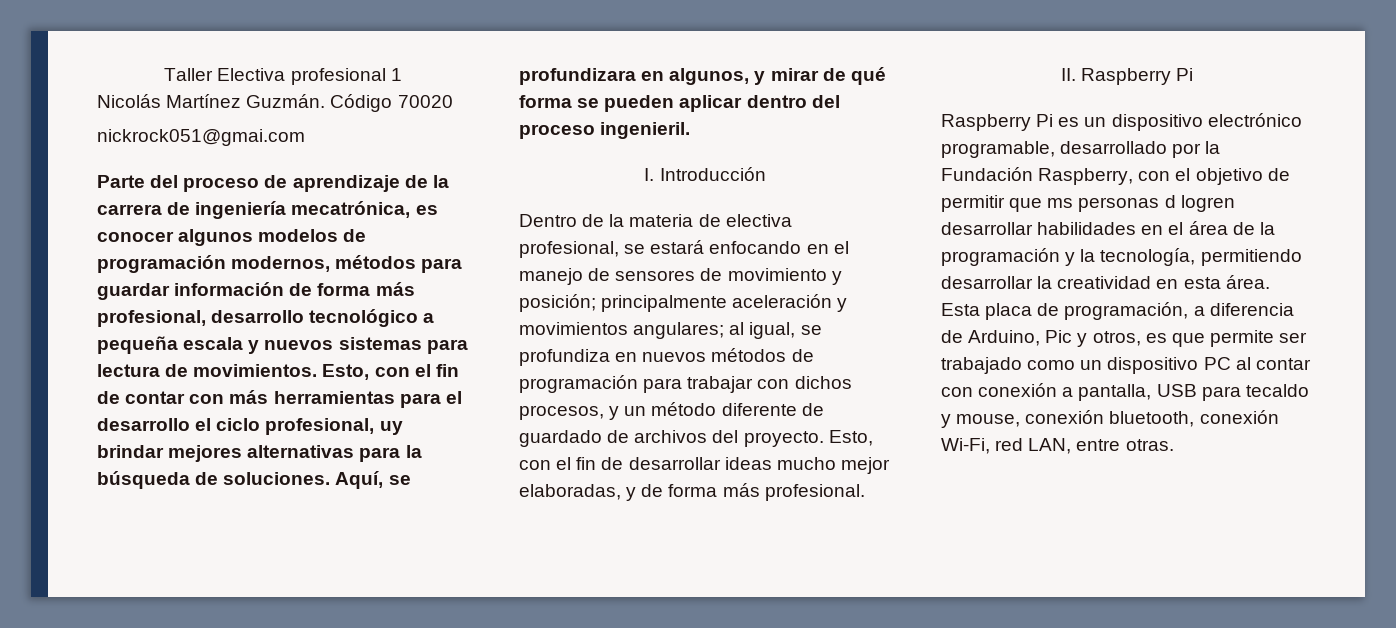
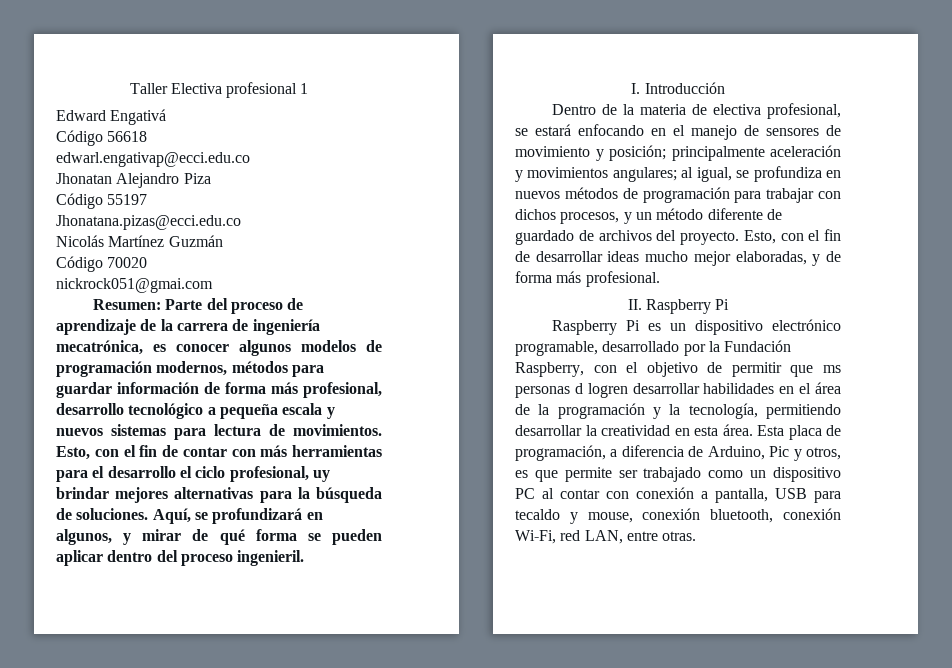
(402, 74) none -> [56,109,167,125] [56,130,148,146] [56,152,250,167] [56,173,211,188] [56,193,148,209] [56,215,241,230] // Edward Engativá // Código 56618 // edwarl.engativap@ecci.edu.co // Jhonatan Alejandro Piza // Código 55197 // Jhonatana.pizas@ecci.edu.co
[246,94,326,108] Guzmán. -> [168,235,223,247] Guzmán //
(305, 137) none -> [92,299,161,310] Resumen:
[519,68,636,85] profundizara -> [212,508,303,524] profundizará

